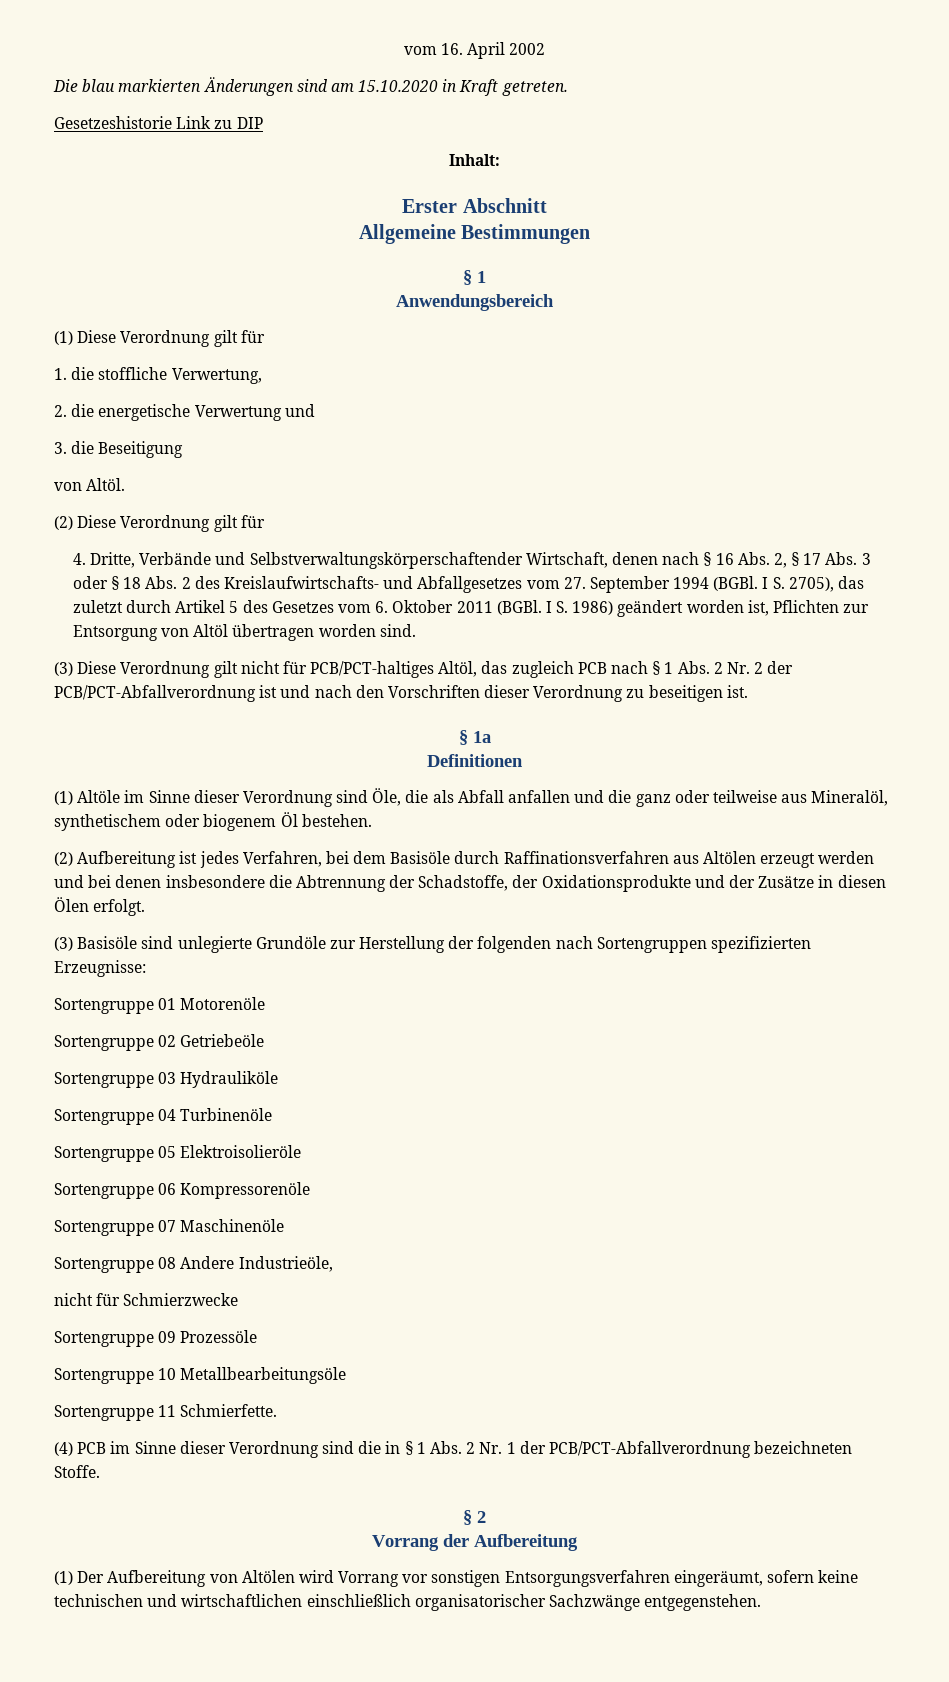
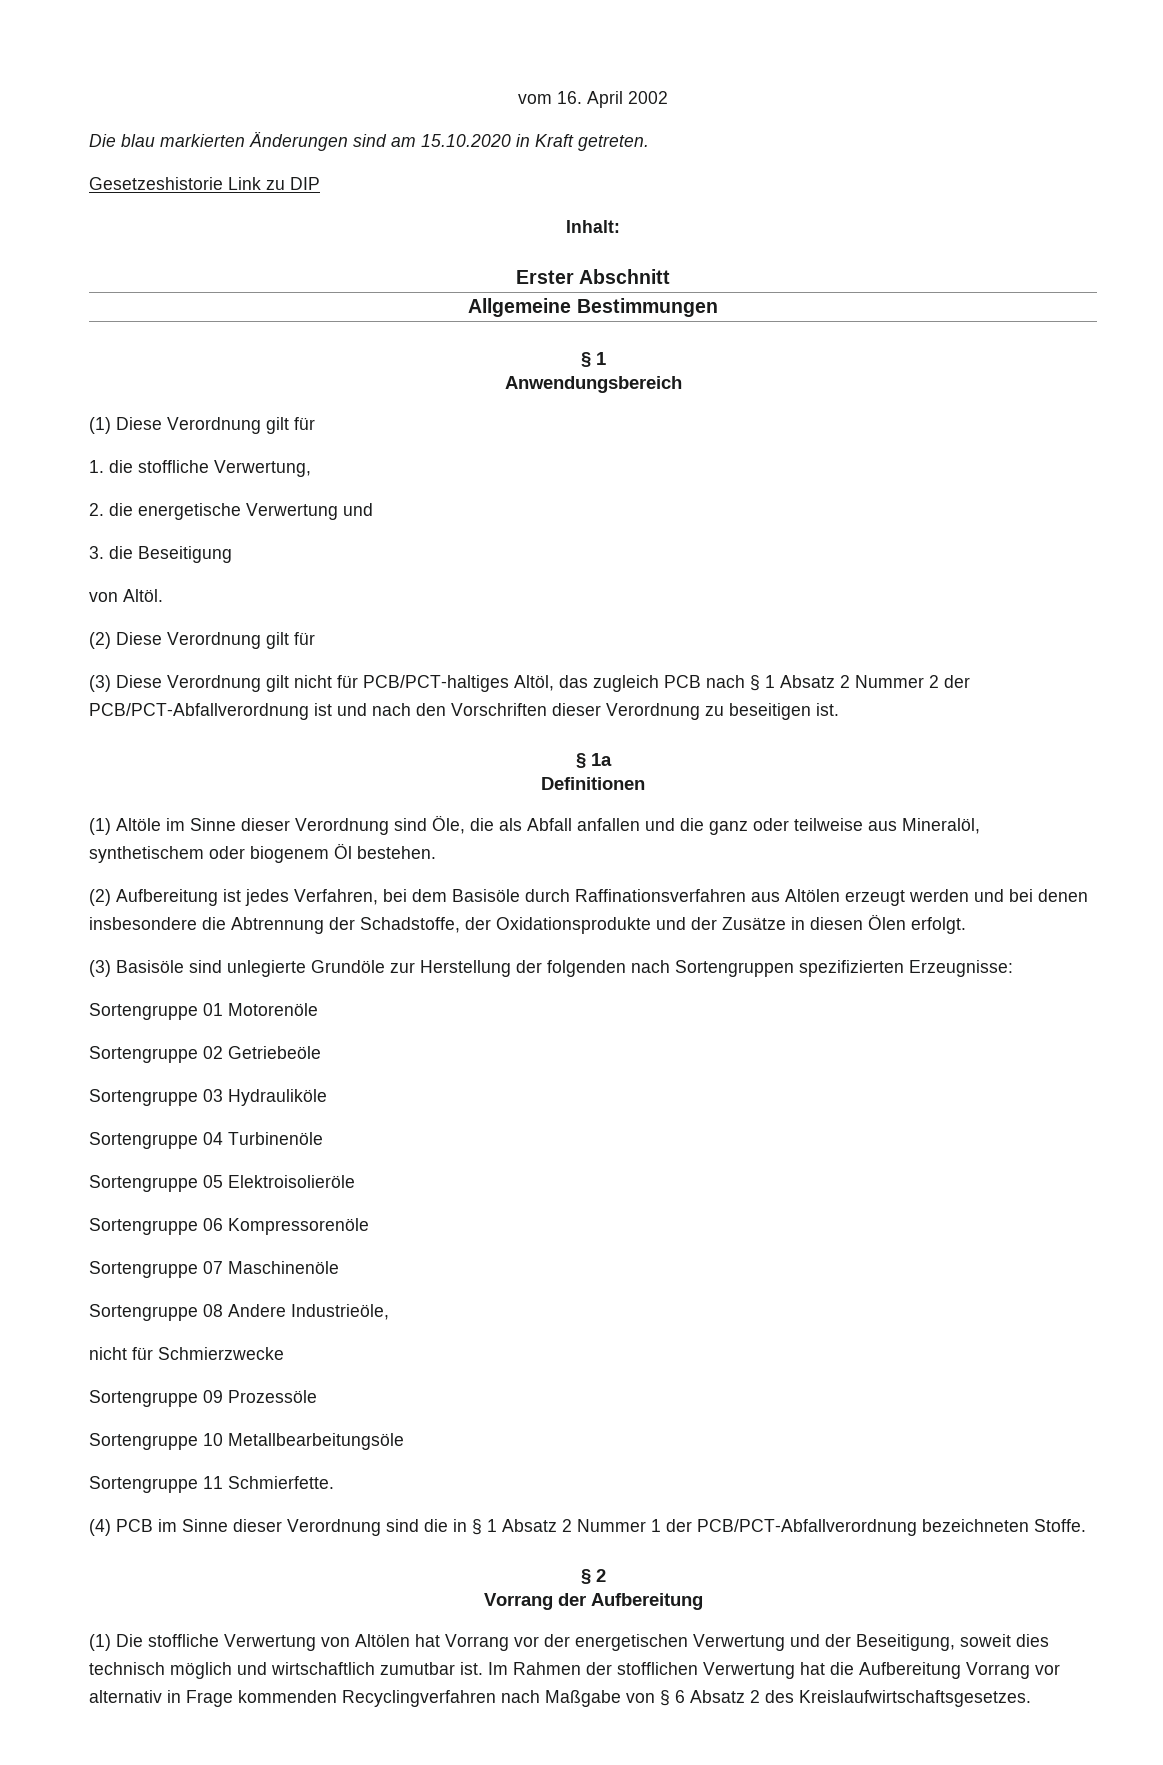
[72,552,871,569] [72,576,865,593] [72,600,870,617] [72,624,416,641] // 4. Dritte, Verbände und Selbstverwaltungskörperschaftender Wirtschaft, denen nach § 16 Abs. 2, § 17 Abs. 3 oder § 18 Abs. 2 des Kreislaufwirtschafts- und Abfallgesetzes vom 27. September 1994 (BGBl. I S. 2705), das zuletzt durch Artikel 5 des Gesetzes vom 6. Oktober 2011 (BGBl. I S. 1986) geändert worden ist, Pflichten zur Entsorgung von Altöl übertragen worden sind. -> (315, 638) none
[677,661,750,674] Abs. 2 Nr. -> [780,675,924,688] Absatz 2 Nummer
[430,1441,503,1454] Abs. 2 Nr. -> [502,1519,646,1532] Absatz 2 Nummer
[77,1570,207,1587] Der Aufbereitung -> [116,1634,316,1651] Die stoffliche Verwertung
[298,1570,859,1587] [54,1594,762,1611] wird Vorrang vor sonstigen Entsorgungsverfahren eingeräumt, sofern keine technischen und wirtschaftlichen einschließlich organisatorischer Sachzwänge entgegenstehen. -> [415,1634,1049,1651] [89,1662,1060,1679] [89,1690,1031,1707] hat Vorrang vor der energetischen Verwertung und der Beseitigung, soweit dies technisch möglich und wirtschaftlich zumutbar ist. Im Rahmen der stofflichen Verwertung hat die Aufbereitung Vorrang vor alternativ in Frage kommenden Recyclingverfahren nach Maßgabe von § 6 Absatz 2 des Kreislaufwirtschaftsgesetzes.

